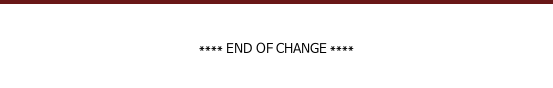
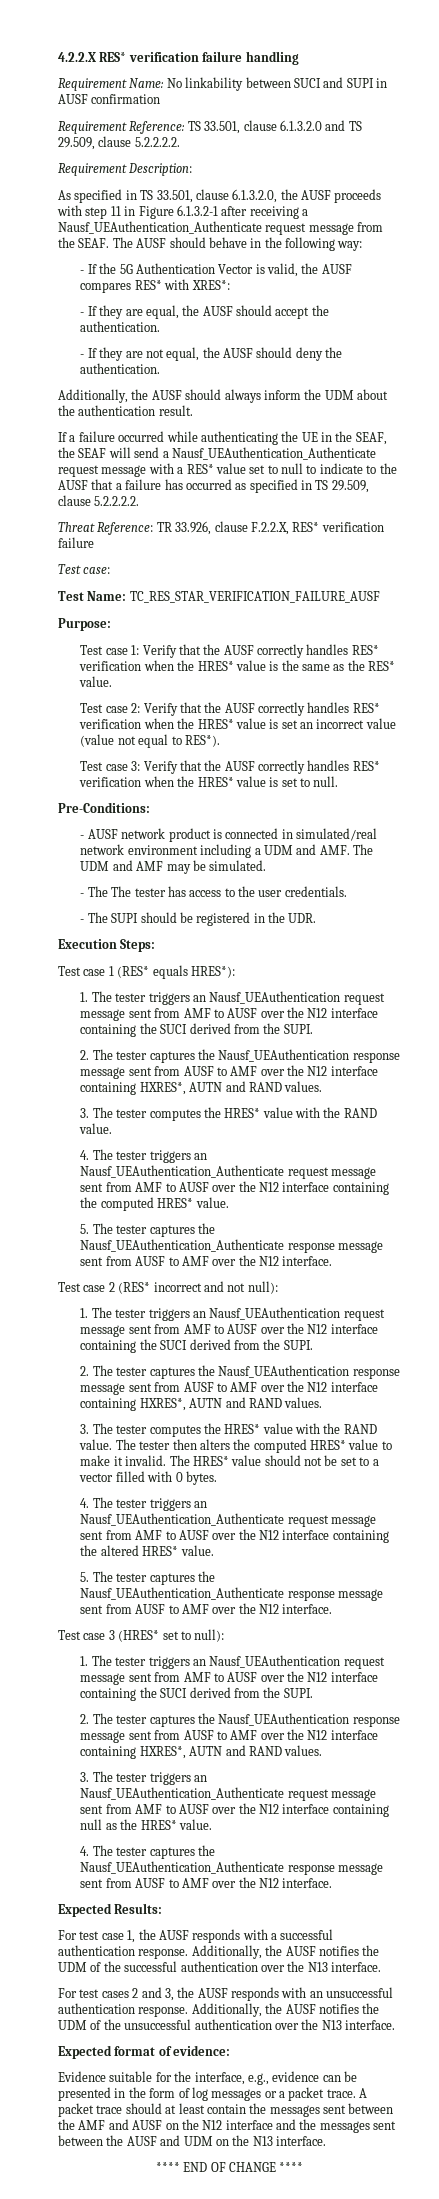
(198, 49) none -> [58,51,299,65] [58,77,387,91] [58,94,161,104] [58,120,362,134] [58,136,180,150] [58,163,193,176] [58,189,382,203] [57,205,308,219] [58,221,384,235] [58,237,363,251] [80,263,352,277] [80,279,230,293] [80,305,329,319] [80,321,161,332] [80,347,343,361] [80,363,161,374] [58,389,388,403] [58,405,193,416] [58,431,387,445] [58,447,376,460] [58,463,397,477] [58,479,369,493] [58,495,140,506] [58,521,384,535] [58,537,94,548] [58,564,111,574] [58,591,380,603] [58,618,111,631] [80,644,379,658] [79,660,396,671] [79,676,113,687] [80,702,380,716] [79,718,396,729] [80,734,220,748] [80,760,380,774] [79,776,339,787] [58,802,150,813] [80,828,378,842] [80,844,374,858] [80,860,267,874] [80,886,347,897] [80,912,317,926] [58,939,156,952] [58,965,235,979] [80,991,385,1005] [80,1007,378,1021] [80,1023,313,1037] [80,1049,400,1063] [80,1065,378,1079] [80,1081,323,1095] [80,1107,377,1121] [79,1123,113,1134] [80,1149,207,1163] [80,1165,377,1179] [80,1181,389,1195] [80,1197,229,1211] [80,1223,215,1237] [80,1239,384,1253] [80,1255,333,1266] [58,1281,278,1294] [80,1307,385,1321] [80,1323,378,1337] [80,1339,313,1353] [80,1365,400,1379] [80,1381,378,1395] [80,1397,323,1411] [80,1423,377,1437] [79,1439,392,1453] [80,1455,379,1466] [79,1471,217,1485] [80,1497,207,1511] [80,1513,377,1527] [80,1529,389,1543] [80,1545,214,1556] [80,1571,215,1585] [80,1587,384,1601] [80,1603,333,1614] [58,1629,225,1642] [80,1655,385,1669] [80,1671,378,1685] [80,1687,313,1701] [80,1713,400,1727] [80,1729,378,1743] [80,1745,323,1759] [80,1771,207,1785] [80,1787,377,1801] [80,1803,389,1817] [80,1819,212,1830] [80,1845,215,1859] [80,1861,384,1875] [80,1877,333,1888] [58,1903,163,1917] [58,1929,334,1943] [58,1945,380,1959] [58,1961,381,1972] [58,1987,394,2001] [58,2003,380,2017] [58,2019,395,2030] [58,2045,231,2059] [58,2071,357,2085] [58,2087,368,2101] [58,2103,394,2117] [58,2119,397,2133] [58,2135,326,2146] 4.2.2.X RES* verification failure handling // Requirement Name: No linkability between SUCI and SUPI in AUSF confirmation // Requirement Reference: TS 33.501, clause 6.1.3.2.0 and TS 29.509, clause 5.2.2.2.2. // Requirement Description: // As specified in TS 33.501, clause 6.1.3.2.0, the AUSF proceeds with step 11 in Figure 6.1.3.2-1 after receiving a Nausf_UEAuthentication_Authenticate request message from the SEAF. The AUSF should behave in the following way: // - If the 5G Authentication Vector is valid, the AUSF compares RES* with XRES*: // - If they are equal, the AUSF should accept the authentication. // - If they are not equal, the AUSF should deny the authentication. // Additionally, the AUSF should always inform the UDM about the authentication result. // If a failure occurred while authenticating the UE in the SEAF, the SEAF will send a Nausf_UEAuthentication_Authenticate request message with a RES* value set to null to indicate to the AUSF that a failure has occurred as specified in TS 29.509, clause 5.2.2.2.2. // Threat Reference: TR 33.926, clause F.2.2.X, RES* verification failure // Test case: // Test Name: TC_RES_STAR_VERIFICATION_FAILURE_AUSF // Purpose: // Test case 1: Verify that the AUSF correctly handles RES* verification when the HRES* value is the same as the RES* value. // Test case 2: Verify that the AUSF correctly handles RES* verification when the HRES* value is set an incorrect value (value not equal to RES*). // Test case 3: Verify that the AUSF correctly handles RES* verification when the HRES* value is set to null. // Pre-Conditions: // - AUSF network product is connected in simulated/real network environment including a UDM and AMF. The UDM and AMF may be simulated. // - The The tester has access to the user credentials. // - The SUPI should be registered in the UDR. // Execution Steps: // Test case 1 (RES* equals HRES*): // 1. The tester triggers an Nausf_UEAuthentication request message sent from AMF to AUSF over the N12 interface containing the SUCI derived from the SUPI. // 2. The tester captures the Nausf_UEAuthentication response message sent from AUSF to AMF over the N12 interface containing HXRES*, AUTN and RAND values. // 3. The tester computes the HRES* value with the RAND value. // 4. The tester triggers an Nausf_UEAuthentication_Authenticate request message sent from AMF to AUSF over the N12 interface containing the computed HRES* value. // 5. The tester captures the Nausf_UEAuthentication_Authenticate response message sent from AUSF to AMF over the N12 interface. // Test case 2 (RES* incorrect and not null): // 1. The tester triggers an Nausf_UEAuthentication request message sent from AMF to AUSF over the N12 interface containing the SUCI derived from the SUPI. // 2. The tester captures the Nausf_UEAuthentication response message sent from AUSF to AMF over the N12 interface containing HXRES*, AUTN and RAND values. // 3. The tester computes the HRES* value with the RAND value. The tester then alters the computed HRES* value to make it invalid. The HRES* value should not be set to a vector filled with 0 bytes. // 4. The tester triggers an Nausf_UEAuthentication_Authenticate request message sent from AMF to AUSF over the N12 interface containing the altered HRES* value. // 5. The tester captures the Nausf_UEAuthentication_Authenticate response message sent from AUSF to AMF over the N12 interface. // Test case 3 (HRES* set to null): // 1. The tester triggers an Nausf_UEAuthentication request message sent from AMF to AUSF over the N12 interface containing the SUCI derived from the SUPI. // 2. The tester captures the Nausf_UEAuthentication response message sent from AUSF to AMF over the N12 interface containing HXRES*, AUTN and RAND values. // 3. The tester triggers an Nausf_UEAuthentication_Authenticate request message sent from AMF to AUSF over the N12 interface containing null as the HRES* value. // 4. The tester captures the Nausf_UEAuthentication_Authenticate response message sent from AUSF to AMF over the N12 interface. // Expected Results: // For test case 1, the AUSF responds with a successful authentication response. Additionally, the AUSF notifies the UDM of the successful authentication over the N13 interface. // For test cases 2 and 3, the AUSF responds with an unsuccessful authentication response. Additionally, the AUSF notifies the UDM of the unsuccessful authentication over the N13 interface. // Expected format of evidence: // Evidence suitable for the interface, e.g., evidence can be presented in the form of log messages or a packet trace. A packet trace should at least contain the messages sent between the AMF and AUSF on the N12 interface and the messages sent between the AUSF and UDM on the N13 interface. //

